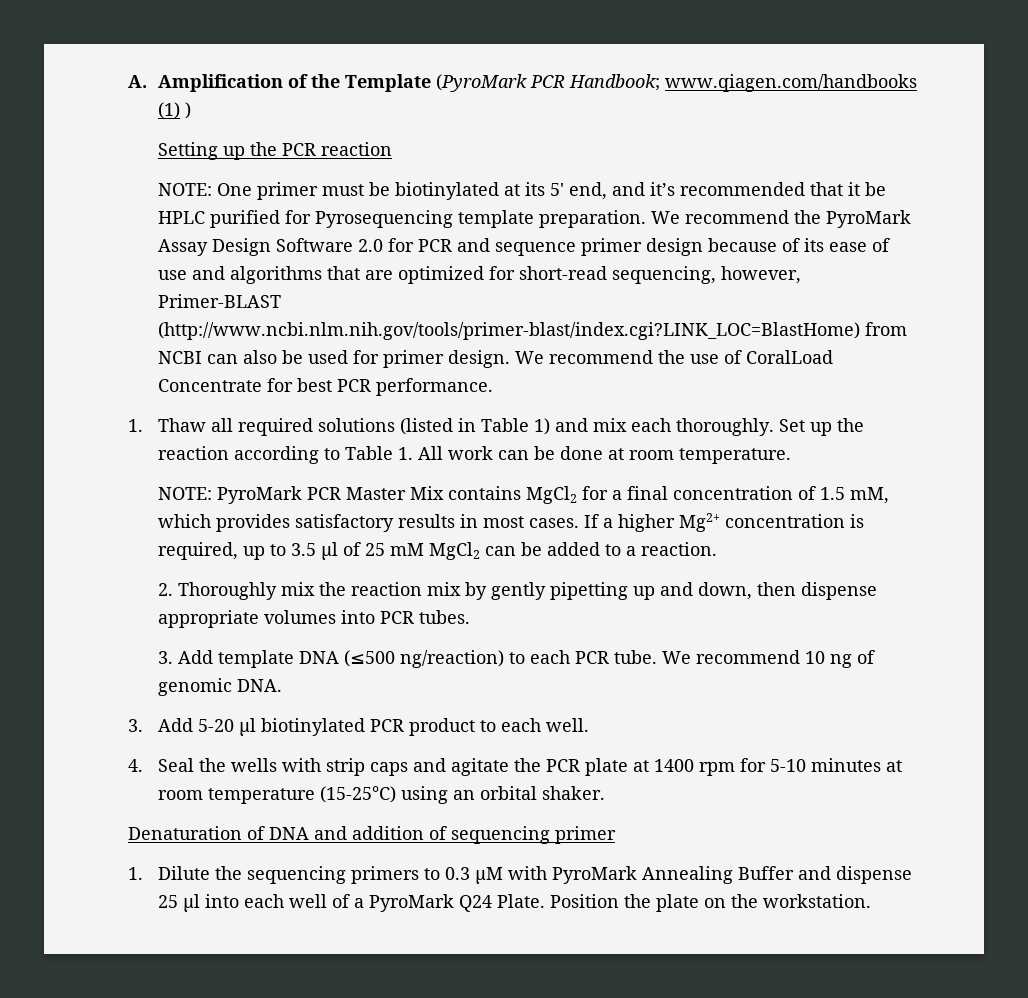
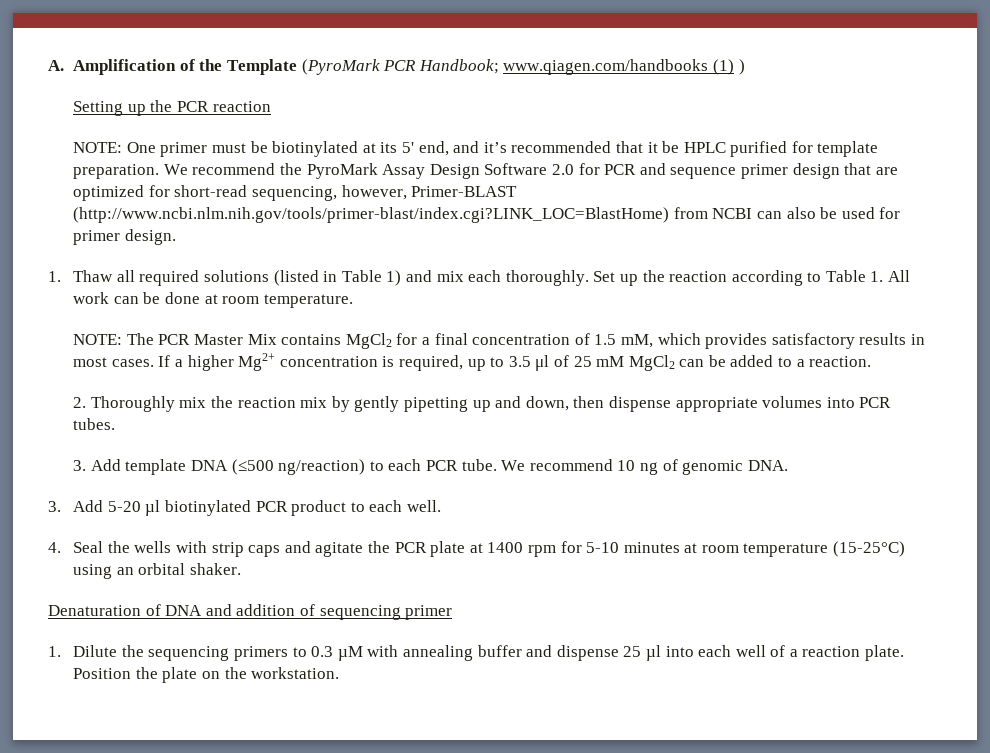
[314,210,453,228] Pyrosequencing -> (813, 147) none
[707,238,890,252] [157,266,322,284] because of its ease of use and algorithms -> (840, 171) none
[514,350,833,364] [157,378,493,396] We recommend the use of CoralLoad Concentrate for best PCR performance. -> (176, 237) none
[216,486,302,504] PyroMark -> [126,333,154,345] The
[551,866,794,884] PyroMark Annealing Buffer -> [402,645,522,661] annealing buffer
[368,894,545,912] PyroMark Q24 Plate. -> [802,645,905,661] reaction plate.

